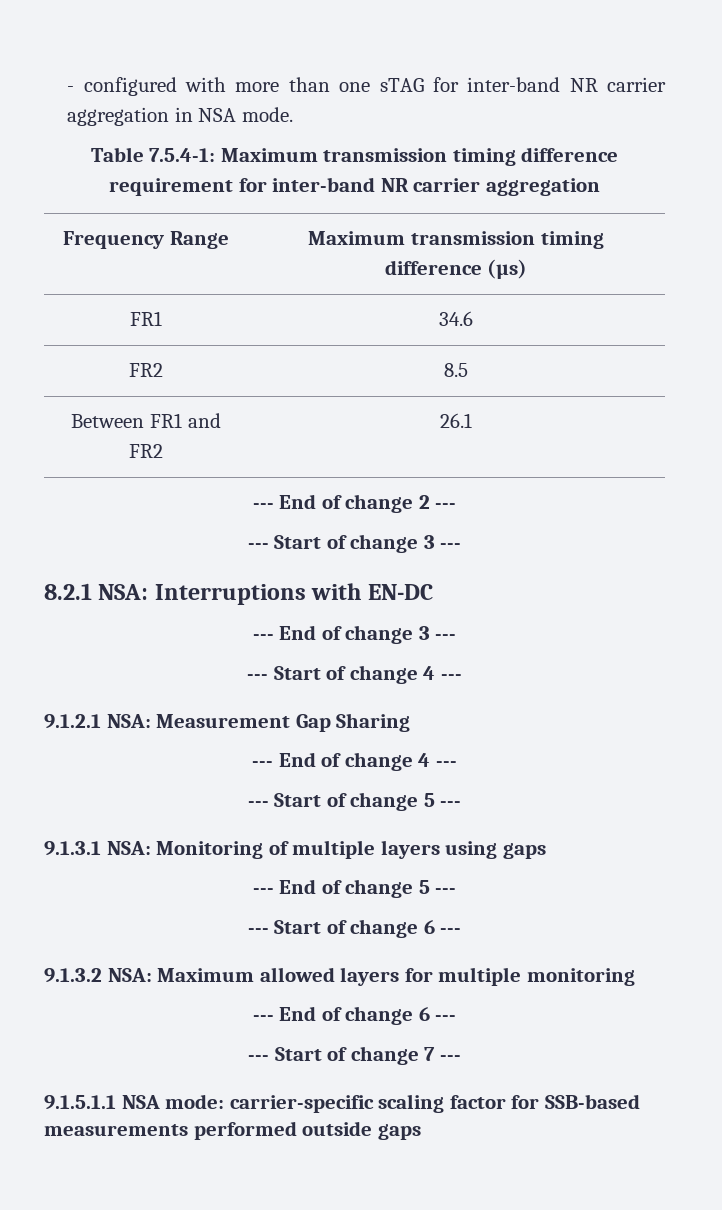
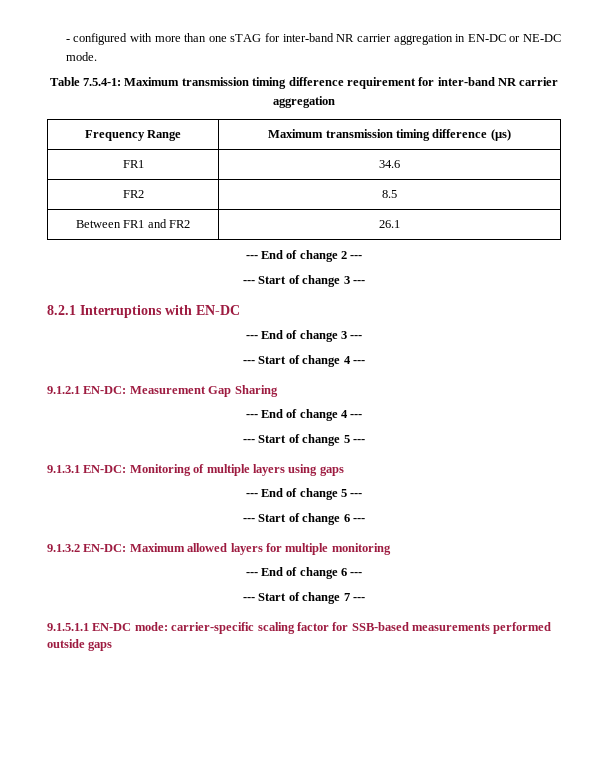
[198,108,237,122] NSA -> [467,34,561,42] EN-DC or NE-DC
[98,584,149,600] NSA: -> (76, 310) none
[106,714,151,728] NSA: -> [83,386,127,394] EN-DC:
[106,841,151,855] NSA: -> [83,465,127,473] EN-DC:
[107,968,152,982] NSA: -> [83,544,127,552] EN-DC:
[121,1095,160,1109] NSA -> [92,623,132,631] EN-DC

